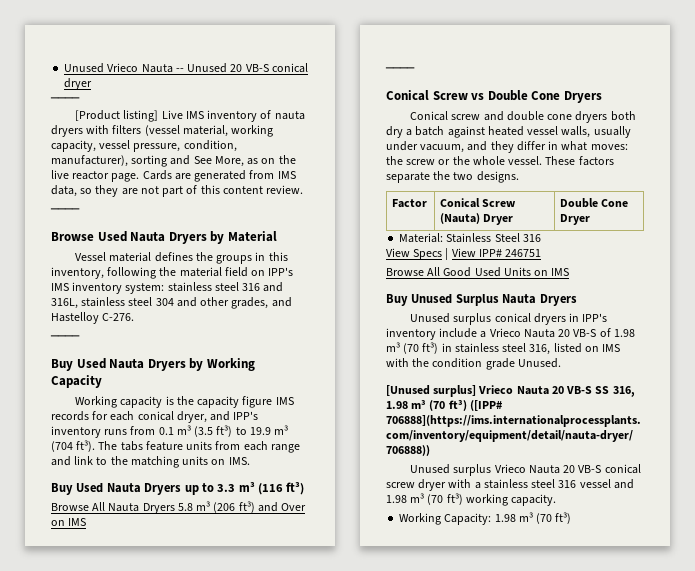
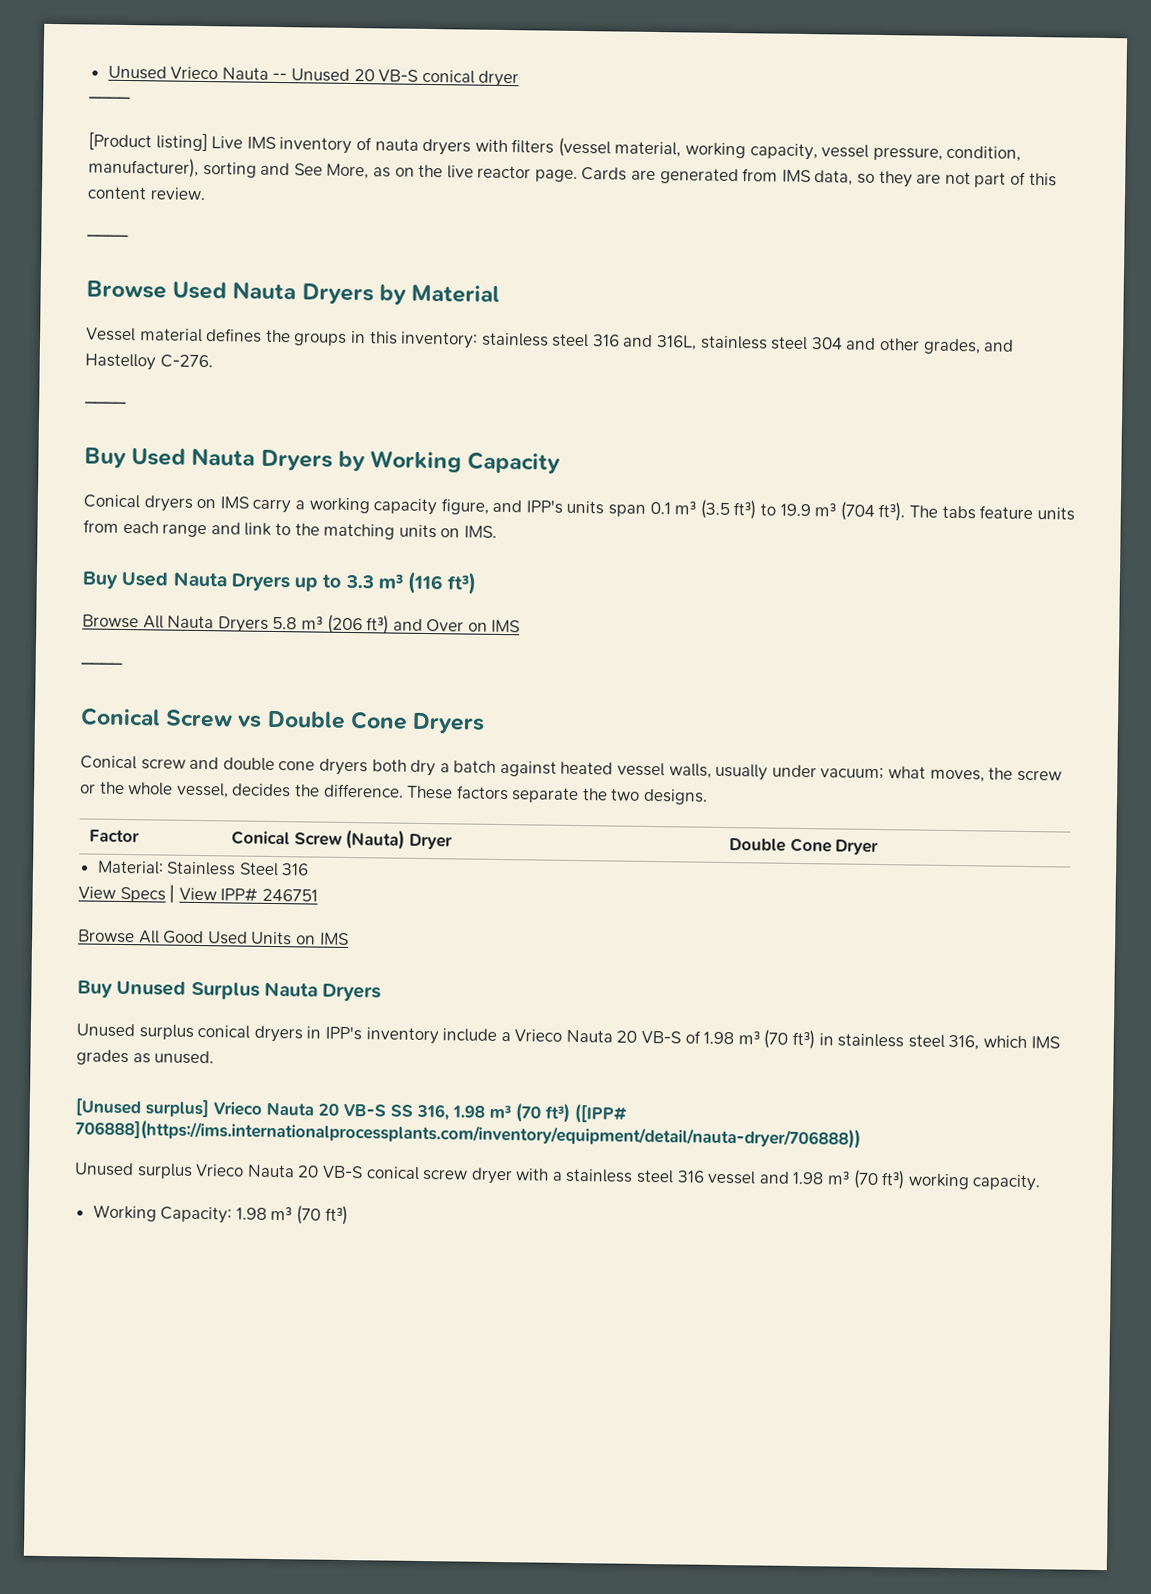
[51,267,294,279] [51,282,165,294] inventory, following the material field on IPP's IMS inventory system: -> [400,331,479,349] inventory:
[75,396,294,408] [51,411,259,423] [51,426,156,438] Working capacity is the capacity figure IMS records for each conical dryer, and IPP's inventory runs from -> [83,494,647,517] Conical dryers on IMS carry a working capacity figure, and IPP's units span
[420,141,628,153] vacuum, and they differ in what moves: -> [820,766,985,783] vacuum; what moves,
[508,156,543,165] vessel. -> [175,782,404,799] vessel, decides the difference.
[553,343,621,353] [386,358,561,370] listed on IMS with the condition grade Unused. -> [982,1035,1060,1049] [76,1049,215,1066] which IMS grades as unused.

